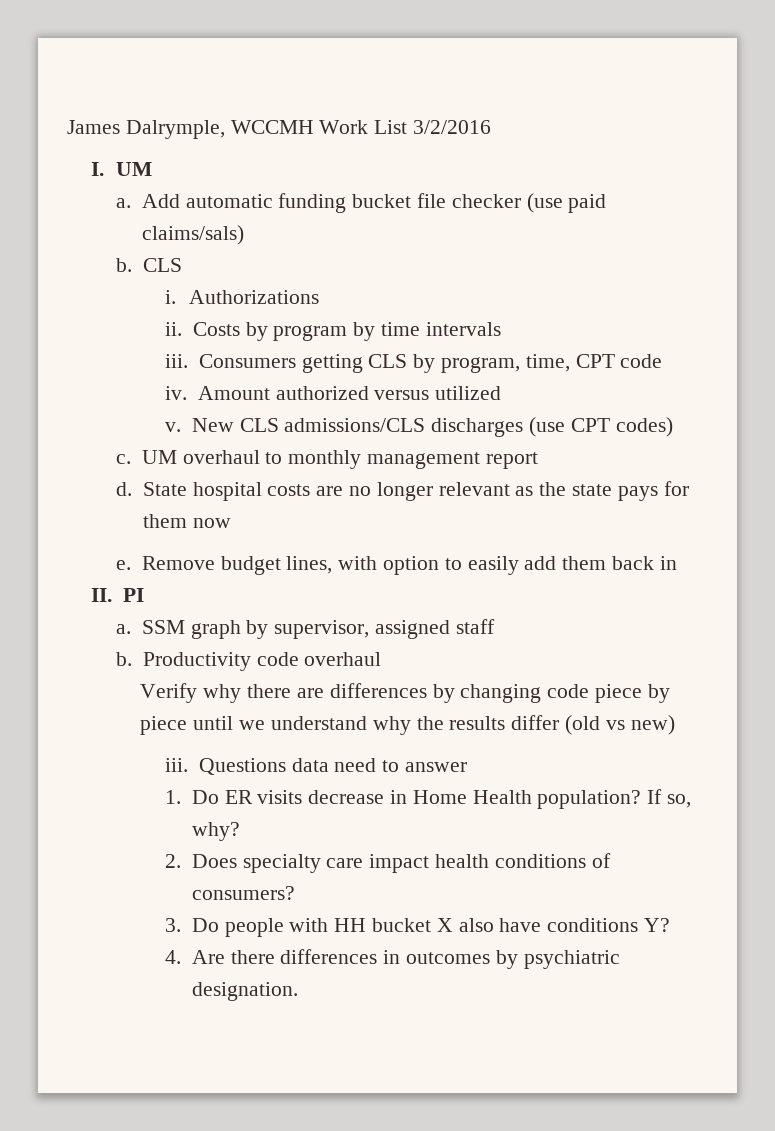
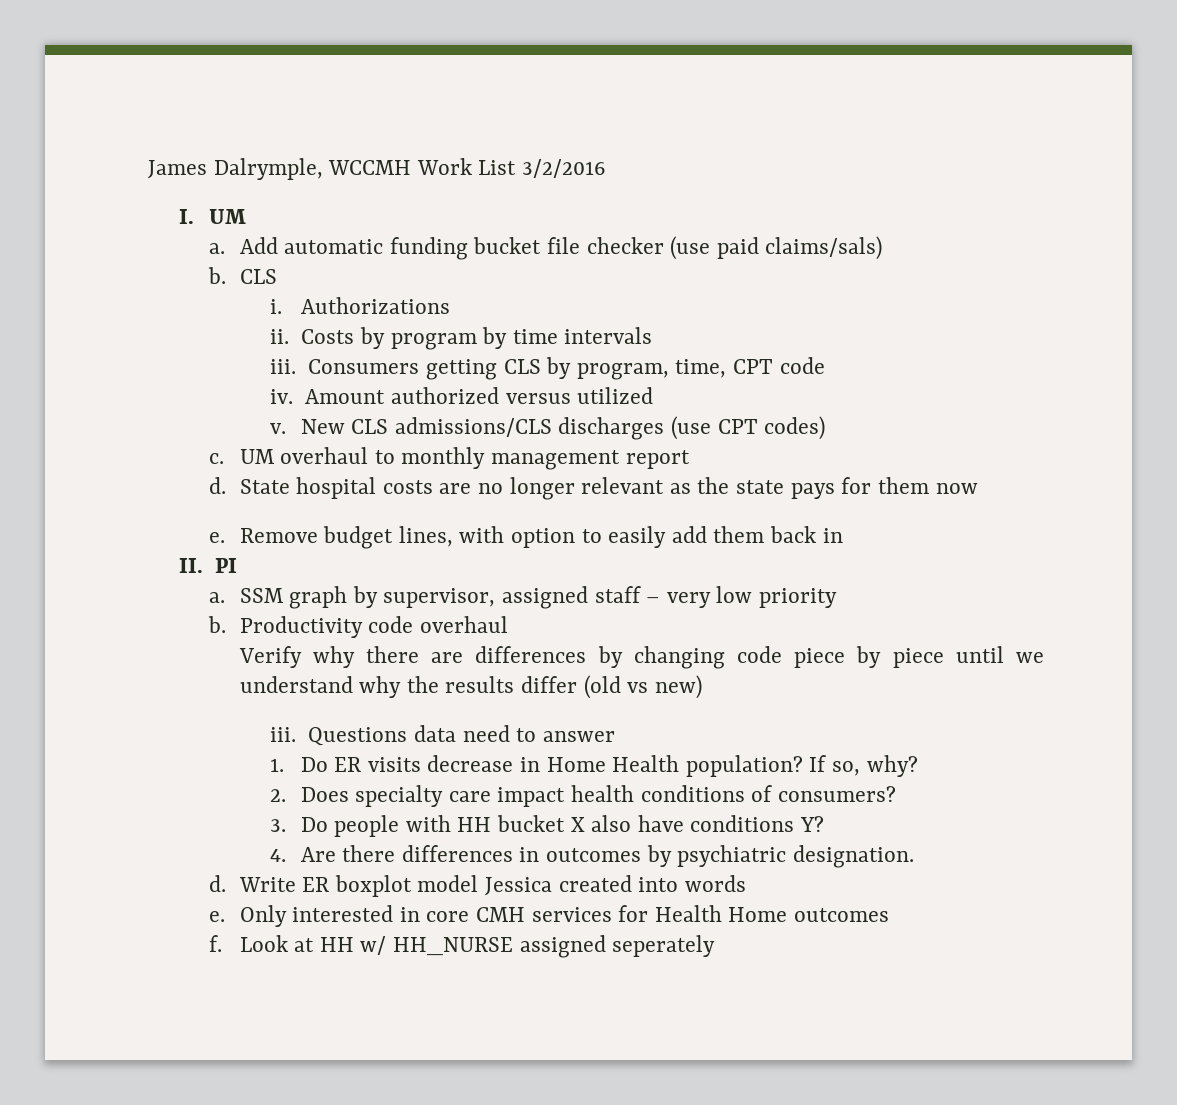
(495, 626) none -> [646,586,838,608] – very low priority
(298, 991) none -> [209,875,746,897] [209,905,890,927] [209,935,716,958] // d. Write ER boxplot model Jessica created into words // e. Only interested in core CMH services for Health Home outcomes // f. Look at HH w/ HH_NURSE assigned seperately

